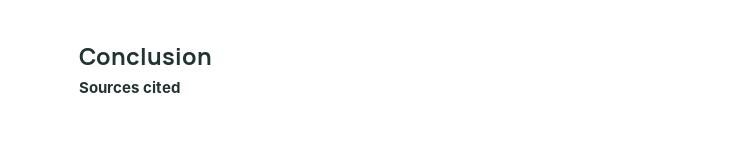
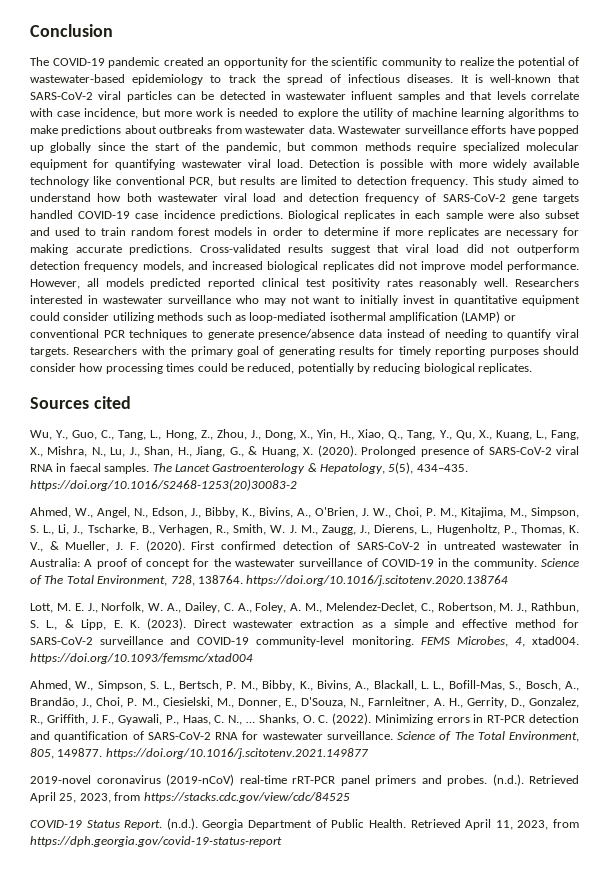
[79,80,181,93] Sources cited -> [30,57,579,68] [30,74,581,85] [30,91,580,102] [30,108,579,119] [30,125,579,136] [30,142,579,153] [30,159,579,170] [30,176,580,187] [30,193,579,204] [30,210,581,221] [30,227,579,238] [30,244,580,255] [30,261,579,272] [30,278,579,289] [30,295,580,306] [30,311,516,323] [30,329,580,340] [30,346,579,357] [30,363,533,374] [30,396,131,409] [30,429,579,440] [30,445,580,457] [30,462,468,474] [30,479,297,491] [30,507,579,518] [30,524,579,535] [30,540,579,552] [30,558,579,569] [30,575,509,586] [30,602,579,613] [30,618,579,630] [30,636,579,647] [30,653,253,664] [30,680,580,691] [30,697,579,708] [30,713,579,725] [30,731,579,742] [30,748,368,759] [30,774,579,786] [30,792,350,803] [30,818,580,830] [30,836,282,847] The COVID-19 pandemic created an opportunity for the scientific community to realize the potential of wastewater-based epidemiology to track the spread of infectious diseases. It is well-known that SARS-CoV-2 viral particles can be detected in wastewater influent samples and that levels correlate with case incidence, but more work is needed to explore the utility of machine learning algorithms to make predictions about outbreaks from wastewater data. Wastewater surveillance efforts have popped up globally since the start of the pandemic, but common methods require specialized molecular equipment for quantifying wastewater viral load. Detection is possible with more widely available technology like conventional PCR, but results are limited to detection frequency. This study aimed to understand how both wastewater viral load and detection frequency of SARS-CoV-2 gene targets handled COVID-19 case incidence predictions. Biological replicates in each sample were also subset and used to train random forest models in order to determine if more replicates are necessary for making accurate predictions. Cross-validated results suggest that viral load did not outperform detection frequency models, and increased biological replicates did not improve model performance. However, all models predicted reported clinical test positivity rates reasonably well. Researchers interested in wastewater surveillance who may not want to initially invest in quantitative equipment could consider utilizing methods such as loop-mediated isothermal amplification (LAMP) or conventional PCR techniques to generate presence/absence data instead of needing to quantify viral targets. Researchers with the primary goal of generating results for timely reporting purposes should consider how processing times could be reduced, potentially by reducing biological replicates. // Sources cited // Wu, Y., Guo, C., Tang, L., Hong, Z., Zhou, J., Dong, X., Yin, H., Xiao, Q., Tang, Y., Qu, X., Kuang, L., Fang, X., Mishra, N., Lu, J., Shan, H., Jiang, G., & Huang, X. (2020). Prolonged presence of SARS-CoV-2 viral RNA in faecal samples. The Lancet Gastroenterology & Hepatology, 5(5), 434–435. https://doi.org/10.1016/S2468-1253(20)30083-2 // Ahmed, W., Angel, N., Edson, J., Bibby, K., Bivins, A., O'Brien, J. W., Choi, P. M., Kitajima, M., Simpson, S. L., Li, J., Tscharke, B., Verhagen, R., Smith, W. J. M., Zaugg, J., Dierens, L., Hugenholtz, P., Thomas, K. V., & Mueller, J. F. (2020). First confirmed detection of SARS-CoV-2 in untreated wastewater in Australia: A proof of concept for the wastewater surveillance of COVID-19 in the community. Science of The Total Environment, 728, 138764. https://doi.org/10.1016/j.scitotenv.2020.138764 // Lott, M. E. J., Norfolk, W. A., Dailey, C. A., Foley, A. M., Melendez-Declet, C., Robertson, M. J., Rathbun, S. L., & Lipp, E. K. (2023). Direct wastewater extraction as a simple and effective method for SARS-CoV-2 surveillance and COVID-19 community-level monitoring. FEMS Microbes, 4, xtad004. https://doi.org/10.1093/femsmc/xtad004 // Ahmed, W., Simpson, S. L., Bertsch, P. M., Bibby, K., Bivins, A., Blackall, L. L., Bofill-Mas, S., Bosch, A., Brandão, J., Choi, P. M., Ciesielski, M., Donner, E., D'Souza, N., Farnleitner, A. H., Gerrity, D., Gonzalez, R., Griffith, J. F., Gyawali, P., Haas, C. N., … Shanks, O. C. (2022). Minimizing errors in RT-PCR detection and quantification of SARS-CoV-2 RNA for wastewater surveillance. Science of The Total Environment, 805, 149877. https://doi.org/10.1016/j.scitotenv.2021.149877 // 2019-novel coronavirus (2019-nCoV) real-time rRT-PCR panel primers and probes. (n.d.). Retrieved April 25, 2023, from https://stacks.cdc.gov/view/cdc/84525 // COVID-19 Status Report. (n.d.). Georgia Department of Public Health. Retrieved April 11, 2023, from https://dph.georgia.gov/covid-19-status-report

